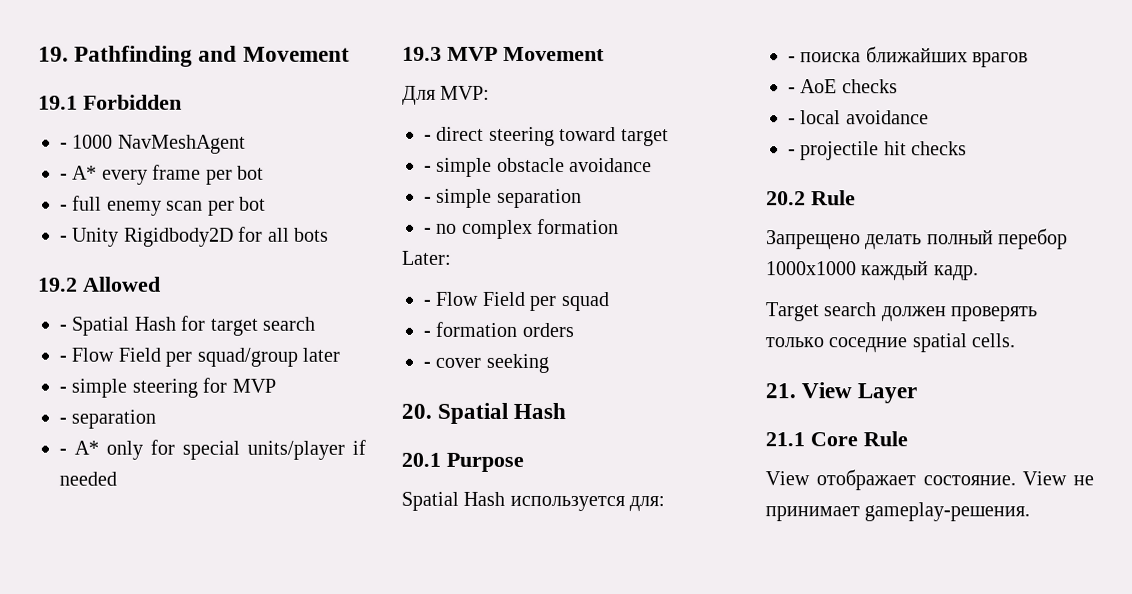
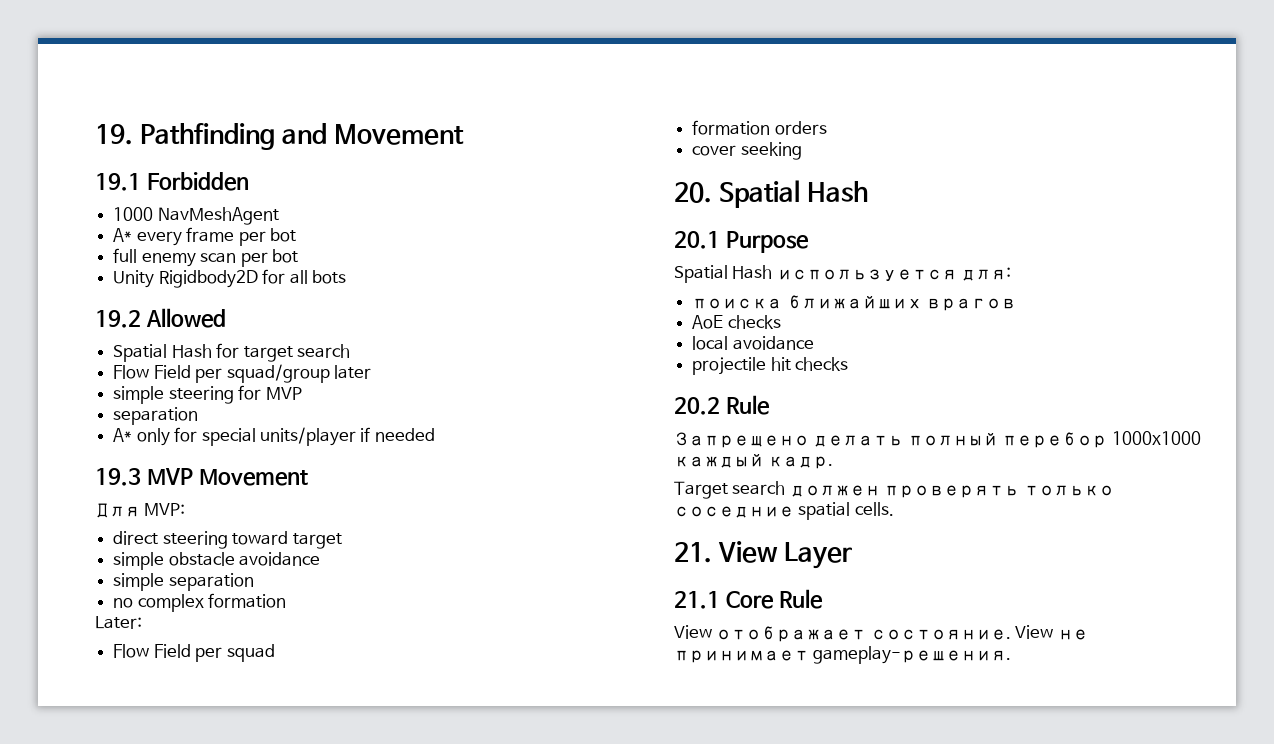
[60,142,68,149] - -> (249, 181) none
[60,173,68,180] - -> (279, 216) none
[60,204,68,211] - -> (296, 235) none
[60,235,68,242] - -> (298, 256) none
[59,324,67,331] - -> (226, 318) none
[59,355,67,362] - -> (350, 351) none
[59,386,67,393] - -> (371, 372) none
[59,409,157,429] [59,448,67,455] - separation // - -> [113,407,199,425] separation //
[424,134,432,141] - -> (186, 509) none
[424,165,432,172] - -> (342, 541) none
[424,196,432,203] - -> (321, 559) none
[424,227,432,234] - -> (254, 582) none
[423,299,431,306] - -> (142, 622) none
[423,330,431,337] - -> (275, 653) none
[423,361,431,368] - -> (827, 128) none
[788,56,796,63] - -> (1012, 274) none
[788,87,796,94] - -> (1017, 304) none
[788,118,796,125] - -> (781, 322) none
[788,149,796,156] - -> (814, 343) none

